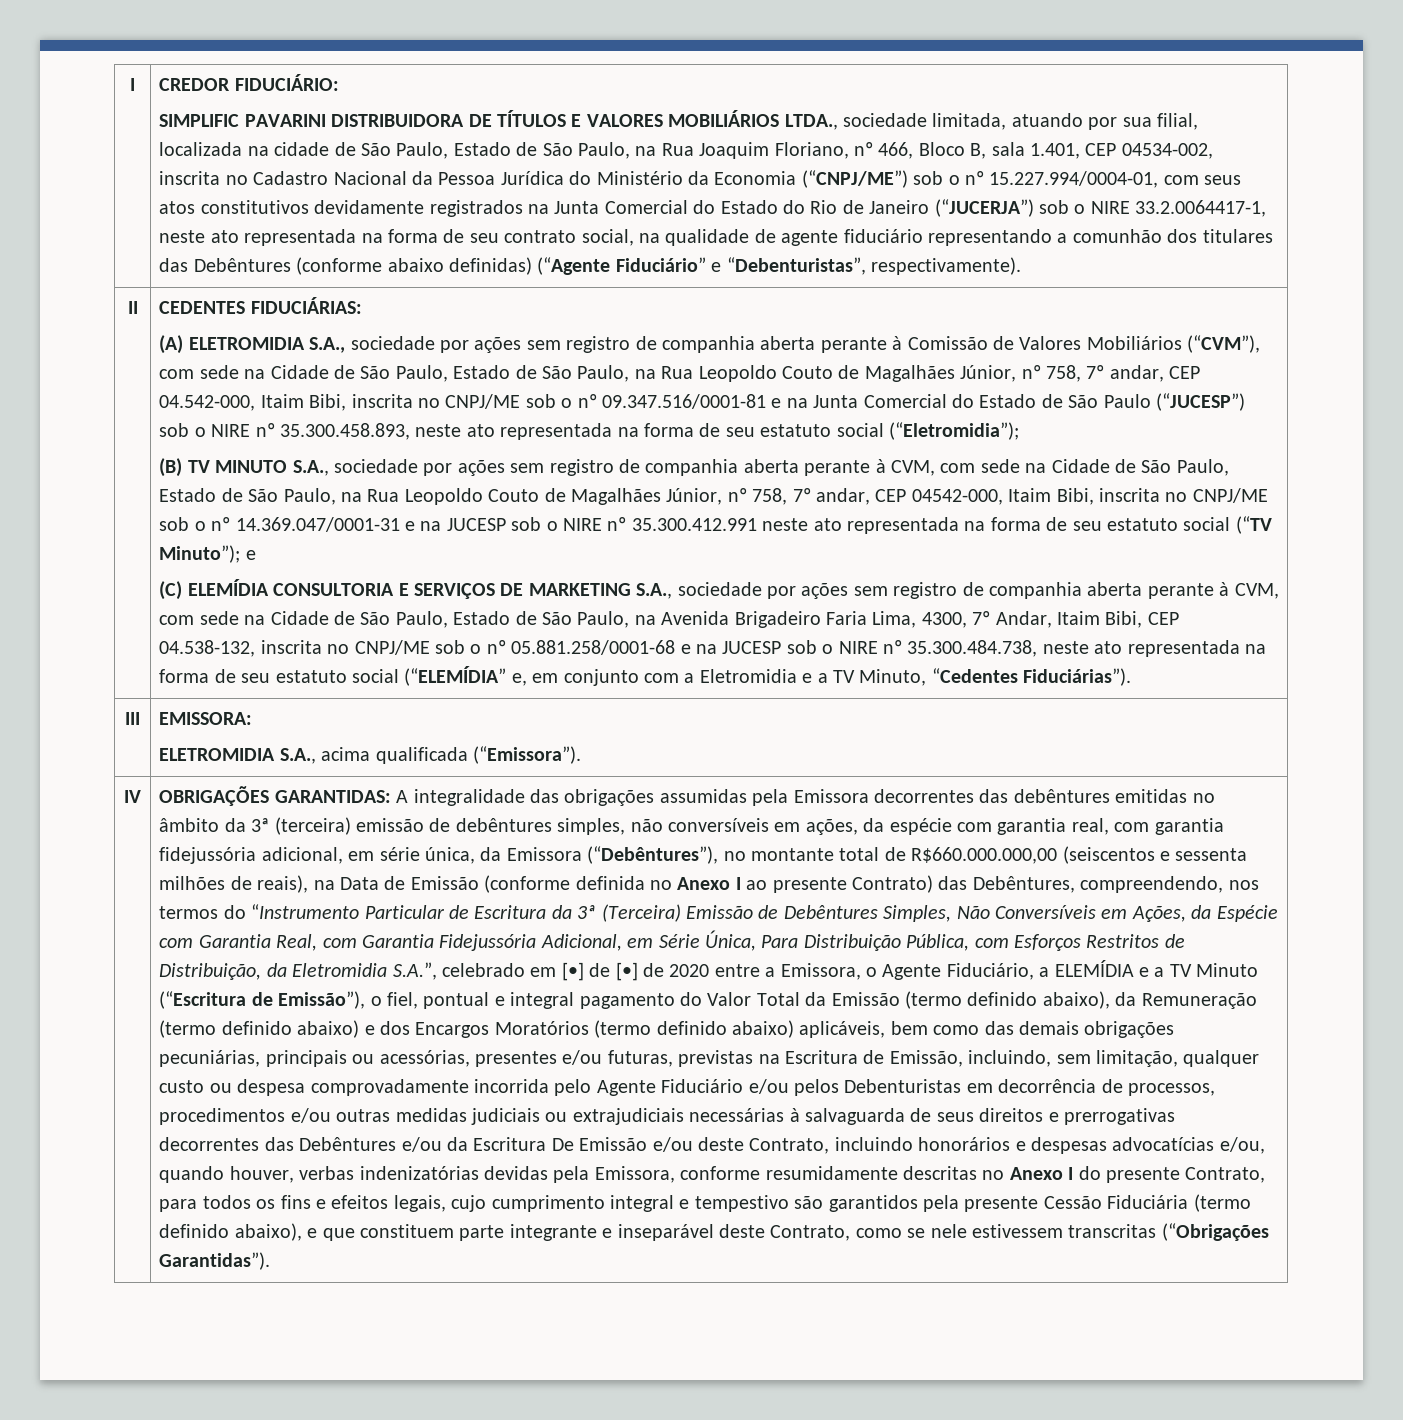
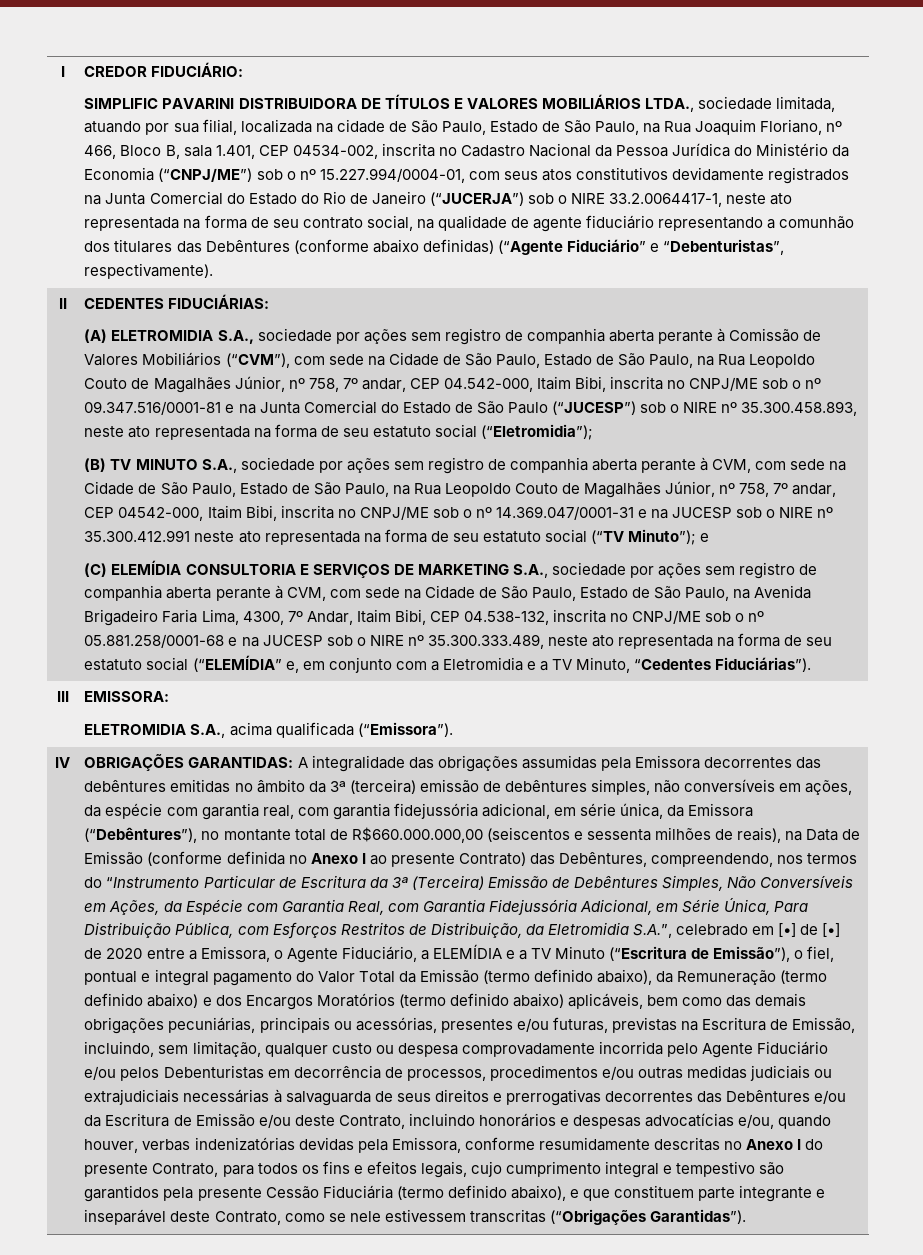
[907,640,1038,657] 35.300.484.738, -> [427,634,544,649] 35.300.333.489,
[551,1138,574,1151] De -> [173,1115,192,1126] de

